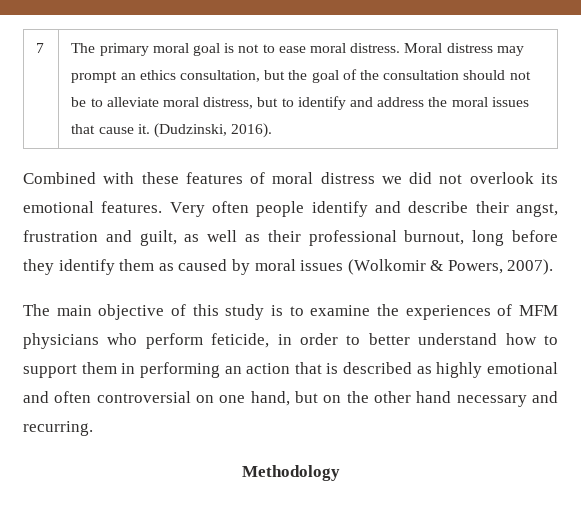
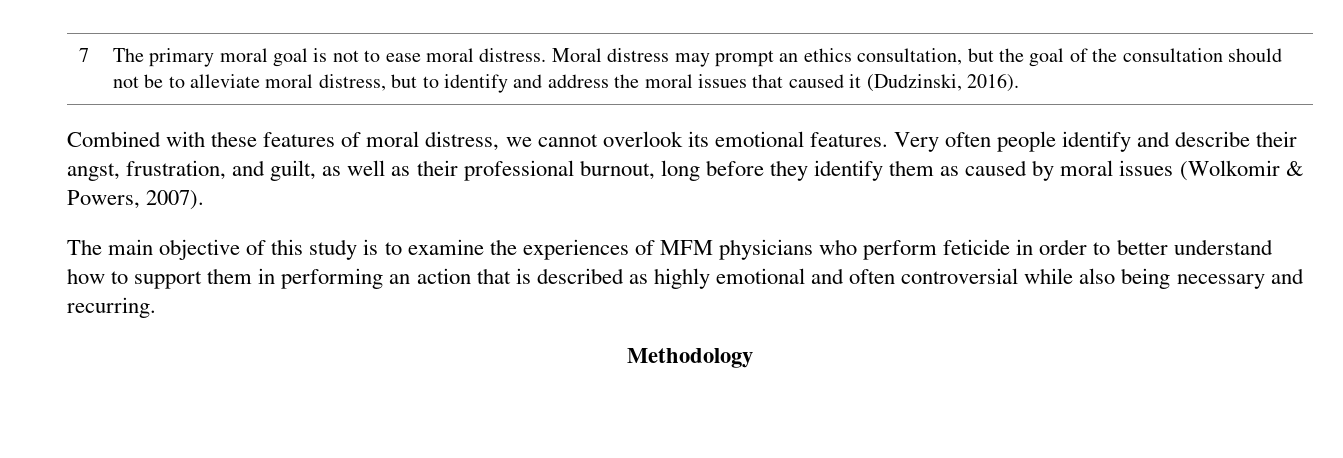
[98,124,150,134] cause it. -> [788,74,862,88] caused it
[320,172,463,184] distress we did not -> [425,131,598,151] distress, we cannot
[23,230,98,242] frustration -> [126,160,227,180] frustration,
[211,333,270,348] feticide, -> [943,239,1011,255] feticide
[196,391,452,406] on one hand, but on the other hand -> [1024,268,1171,289] while also being

